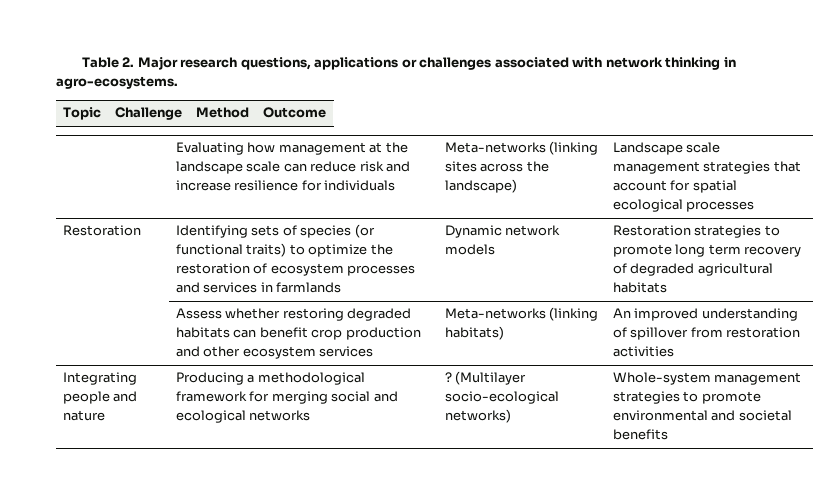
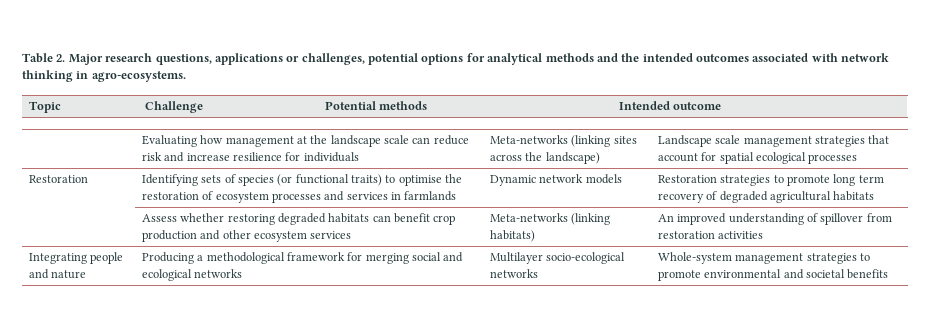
[419,57,492,70] challenges -> [301,53,749,65] challenges, potential options for analytical methods and the intended outcomes
[195,107,249,118] [262,107,326,118] Method | Outcome -> [324,101,428,110] [618,101,722,110] Potential methods | Intended outcome
[308,244,368,257] optimize -> [398,175,442,186] optimise
[444,371,527,385] [444,391,559,404] [444,409,511,423] ? (Multilayer socio-ecological networks) -> [489,252,626,264] [489,269,538,278] Multilayer socio-ecological networks

